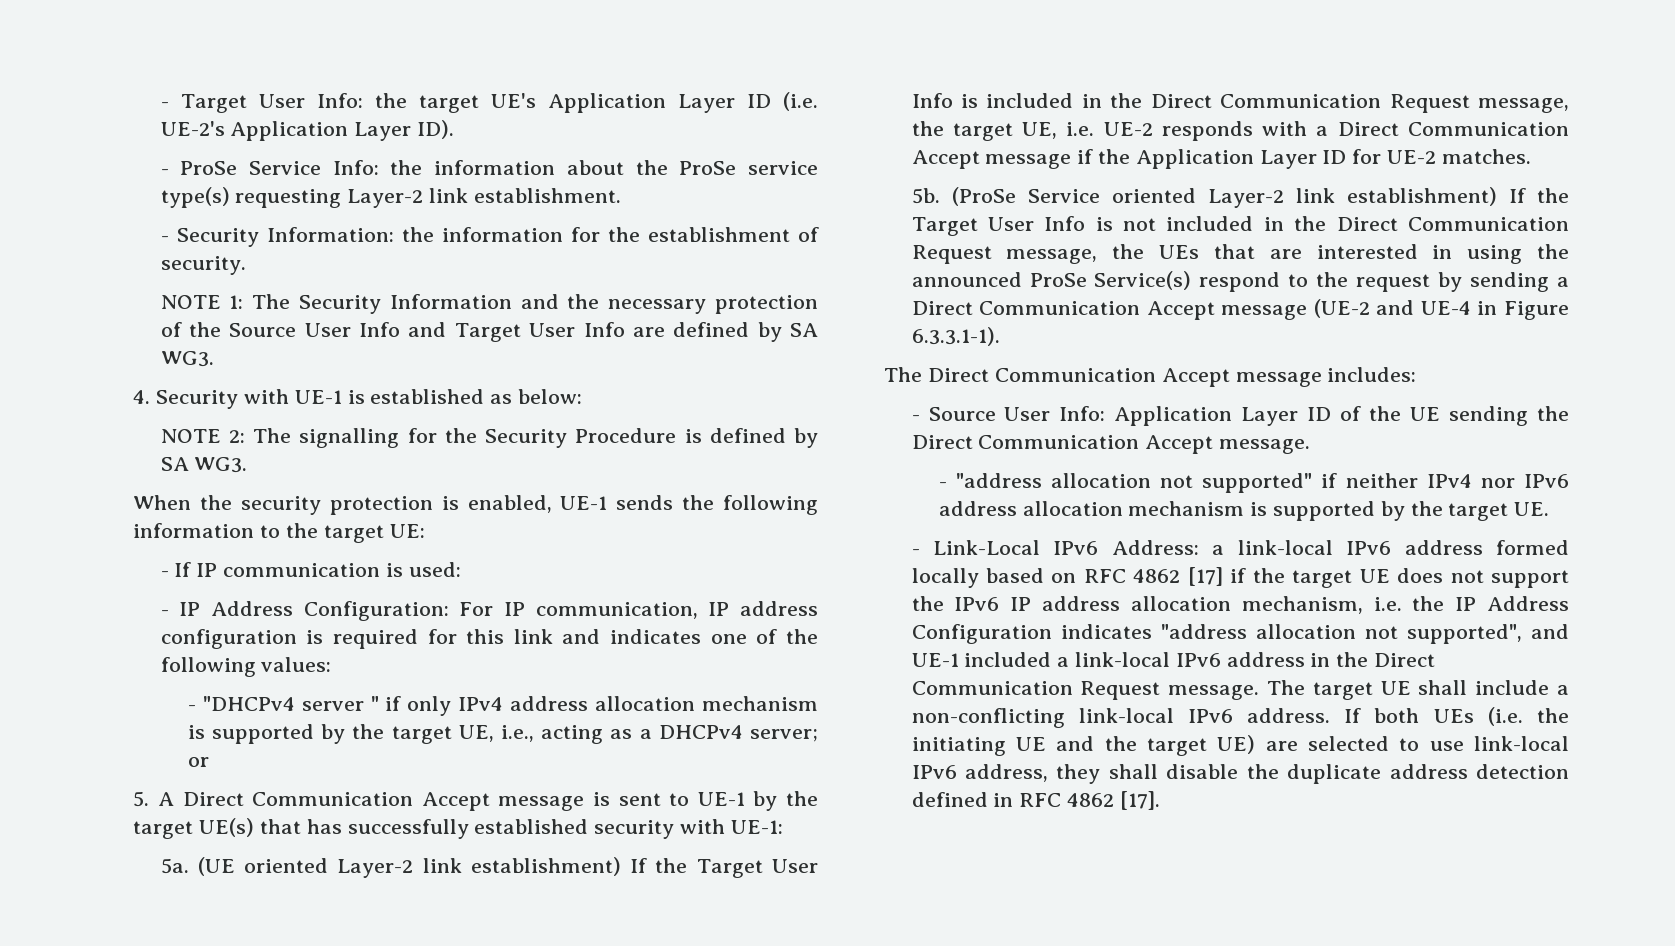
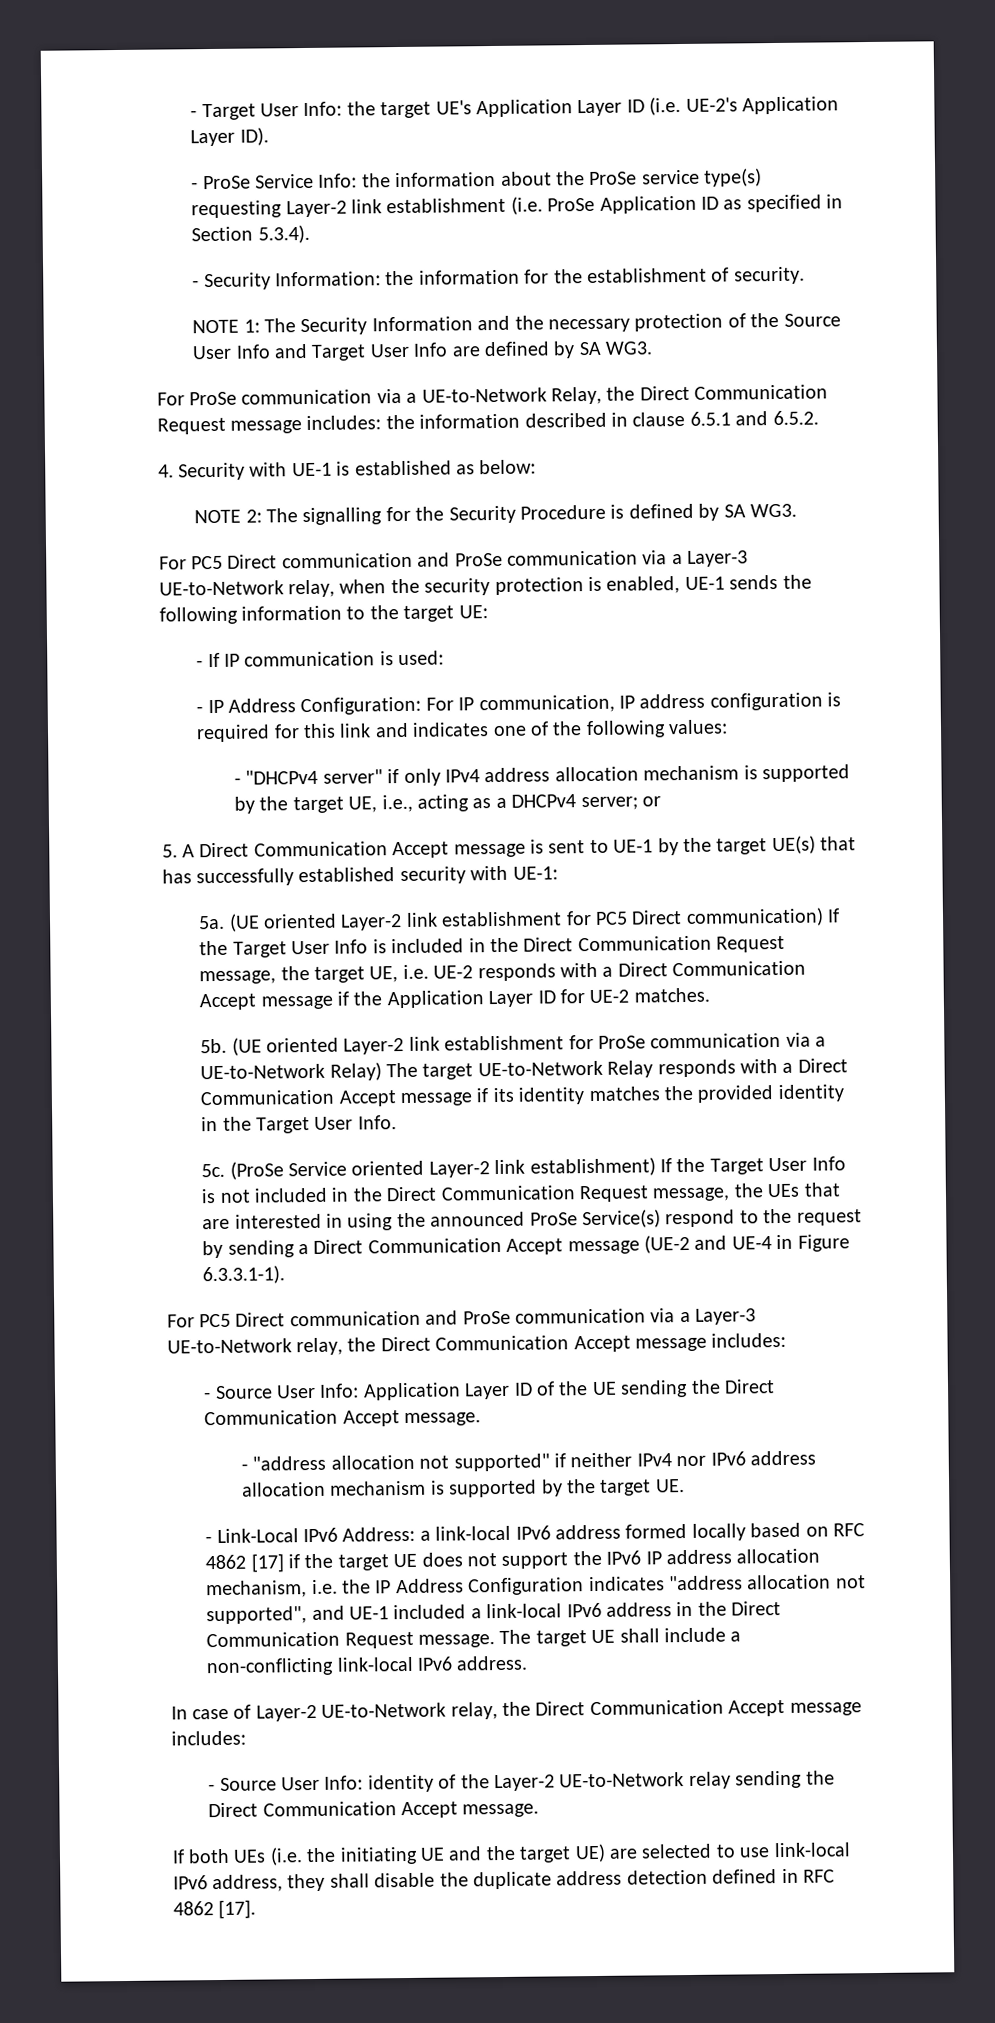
[473,188,621,203] establishment. -> [386,194,844,215] [191,224,310,244] establishment (i.e. ProSe Application ID as specified in Section 5.3.4).
(214, 359) none -> [156,384,829,406] [156,410,819,435] // For ProSe communication via a UE-to-Network Relay, the Direct Communication Request message includes: the information described in clause 6.5.1 and 6.5.2.
[133,495,192,510] When -> [158,550,749,570] [158,579,387,598] For PC5 Direct communication and ProSe communication via a Layer-3 UE-to-Network relay, when
[301,696,379,711] server " -> [322,769,383,784] server"
[470,857,621,876] establishment) -> [441,907,824,927] establishment for PC5 Direct communication)
(940, 196) none -> [231,1032,827,1056] [200,1058,848,1081] [200,1084,844,1107] [201,1115,397,1134] [201,1163,226,1178] (UE oriented Layer-2 link establishment for ProSe communication via a UE-to-Network Relay) The target UE-to-Network Relay responds with a Direct Communication Accept message if its identity matches the provided identity in the Target User Info. // 5c.
[884,367,923,382] The -> [166,1308,757,1328] [166,1337,377,1356] For PC5 Direct communication and ProSe communication via a Layer-3 UE-to-Network relay, the
(1331, 715) none -> [170,1699,862,1722] [170,1730,246,1746] [208,1770,835,1793] [208,1801,540,1819] // In case of Layer-2 UE-to-Network relay, the Direct Communication Accept message includes: // - Source User Info: identity of the Layer-2 UE-to-Network relay sending the Direct Communication Accept message. //

